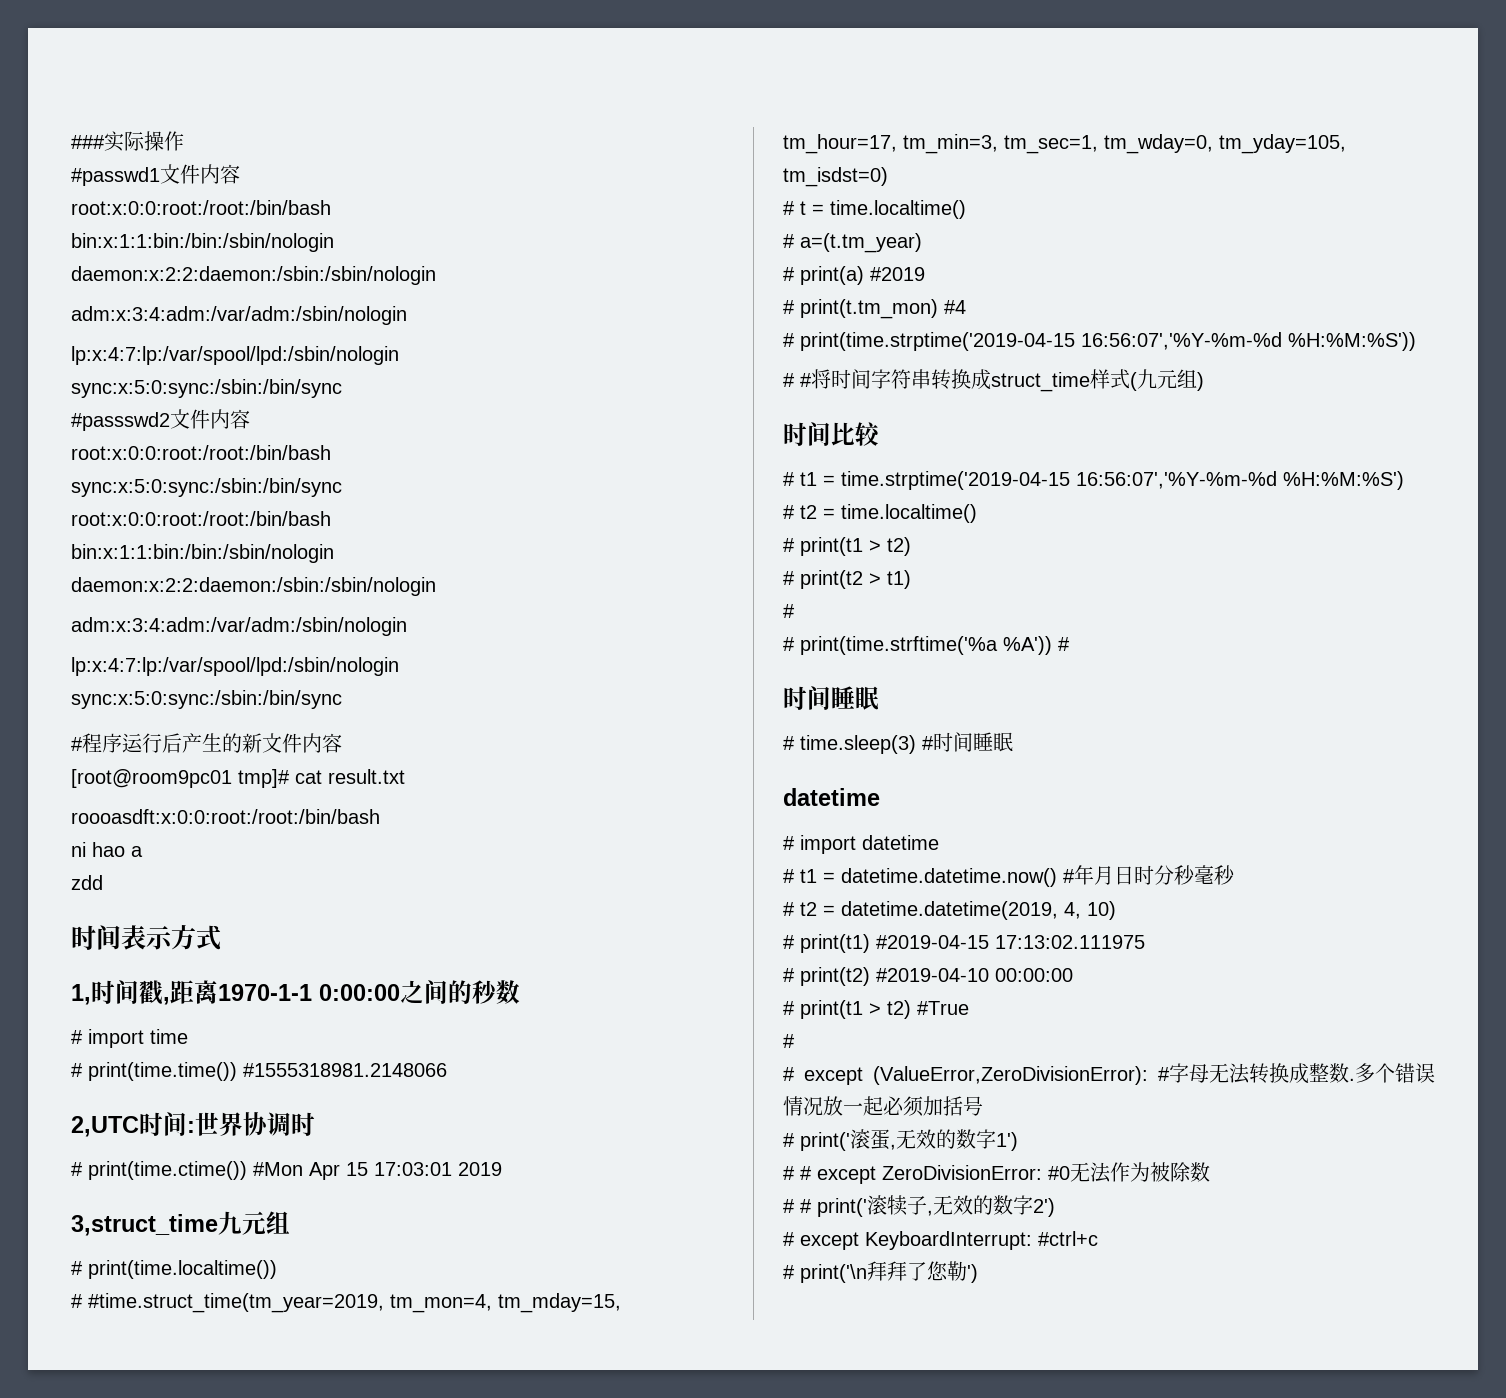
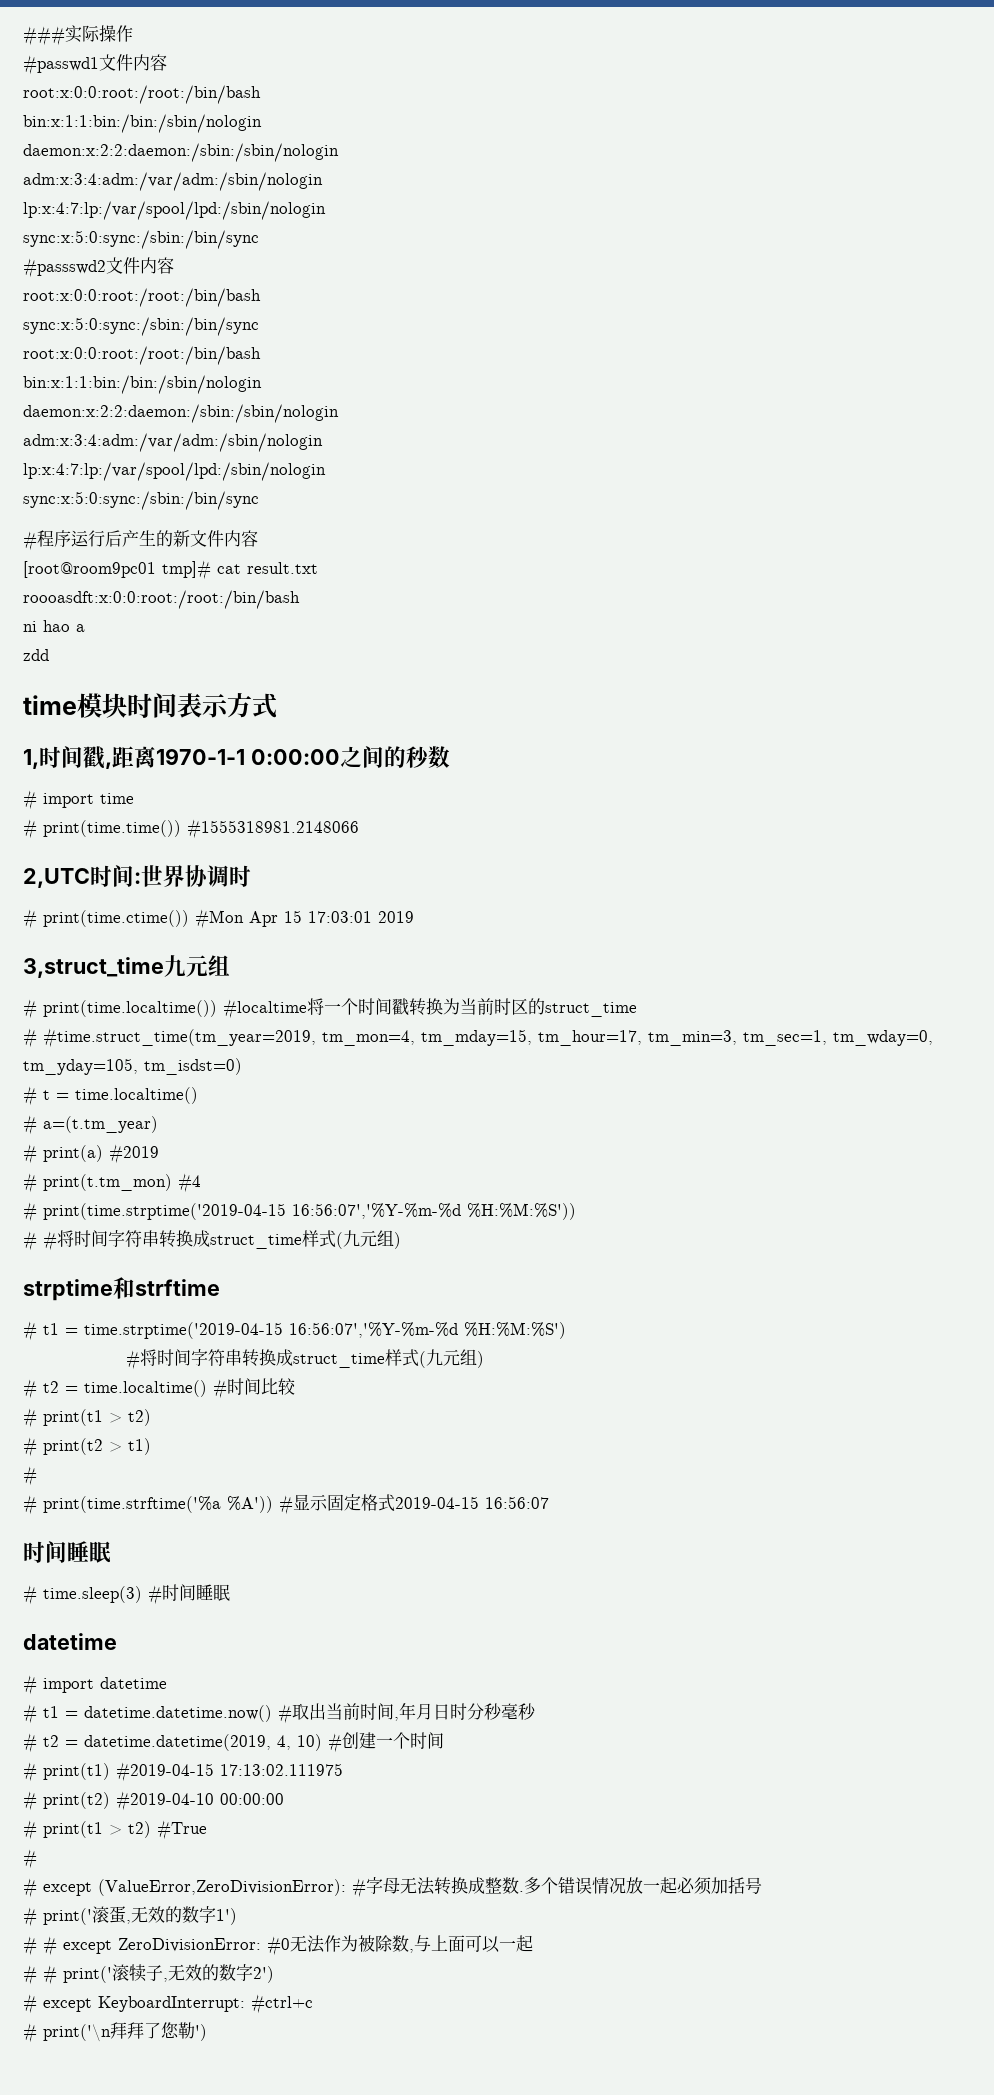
(103, 882) none -> [23,693,127,718] time模块
(277, 1269) none -> [223,998,637,1019] #localtime将一个时间戳转换为当前时区的struct_time
[783,422,880,446] 时间比较 -> [23,1277,220,1301] strptime和strftime
(1404, 480) none -> [126,1349,485,1370] // #将时间字符串转换成struct_time样式(九元组)
(977, 513) none -> [213,1378,296,1399] #时间比较
(1070, 644) none -> [293,1494,549,1512] 显示固定格式2019-04-15 16:56:07
(1075, 876) none -> [292,1703,399,1721] 取出当前时间,
(1116, 910) none -> [328,1732,444,1753] #创建一个时间
(1210, 1172) none -> [409,1935,533,1953] ,与上面可以一起

